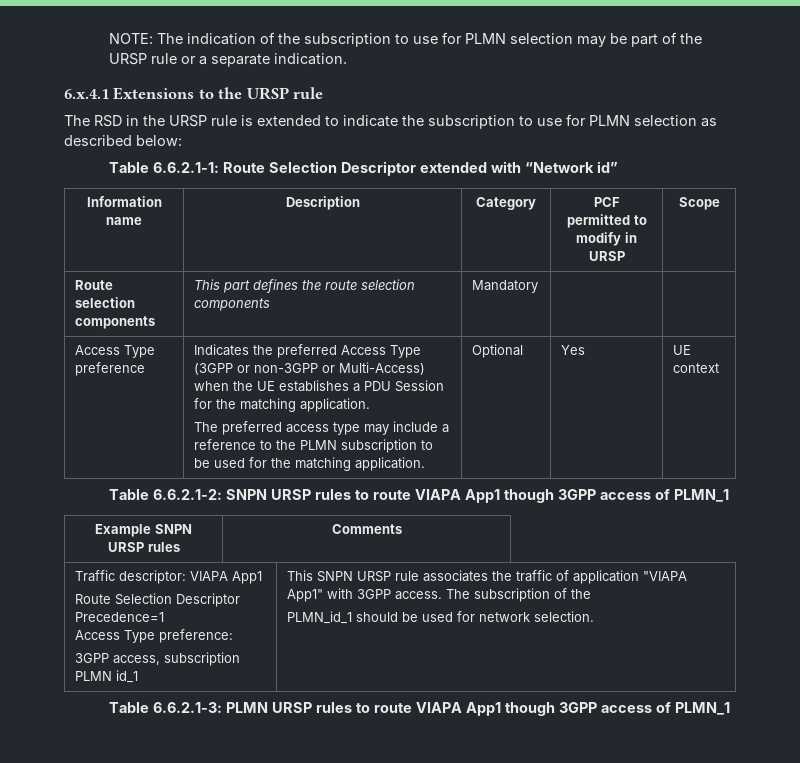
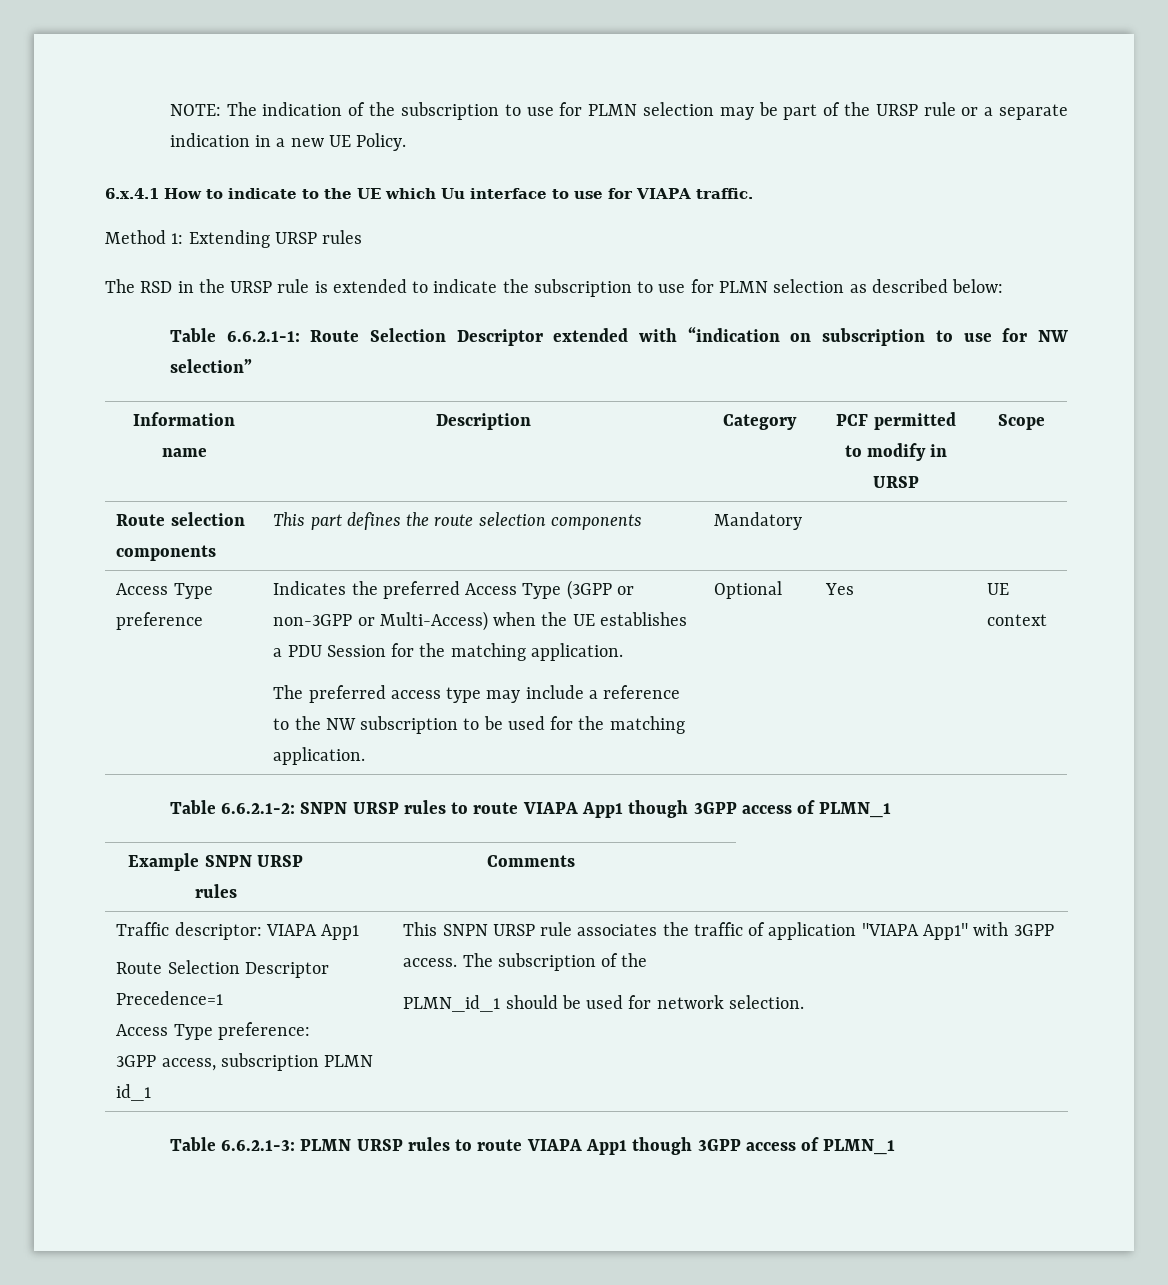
[273,53,347,65] [64,87,324,100] indication. // 6.x.4.1 Extensions to the URSP rule -> [169,133,407,151] [105,188,753,199] [105,230,363,248] indication in a new UE Policy. // 6.x.4.1 How to indicate to the UE which Uu interface to use for VIAPA traffic. // Method 1: Extending URSP rules
[524,161,618,173] “Network id” -> [687,327,1068,346] [169,359,252,373] “indication on subscription to use for NW selection”
[300,440,338,450] PLMN -> [325,718,356,730] NW

